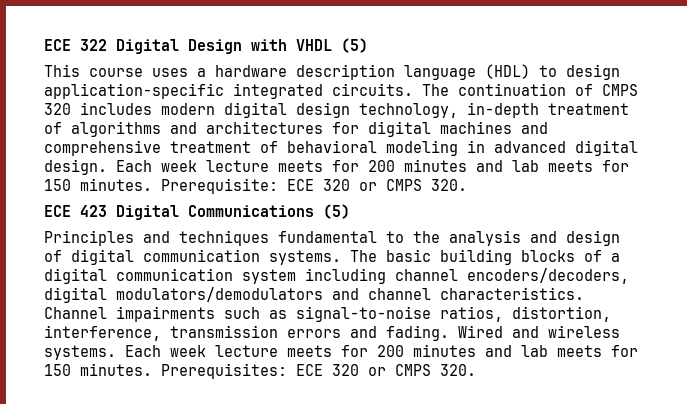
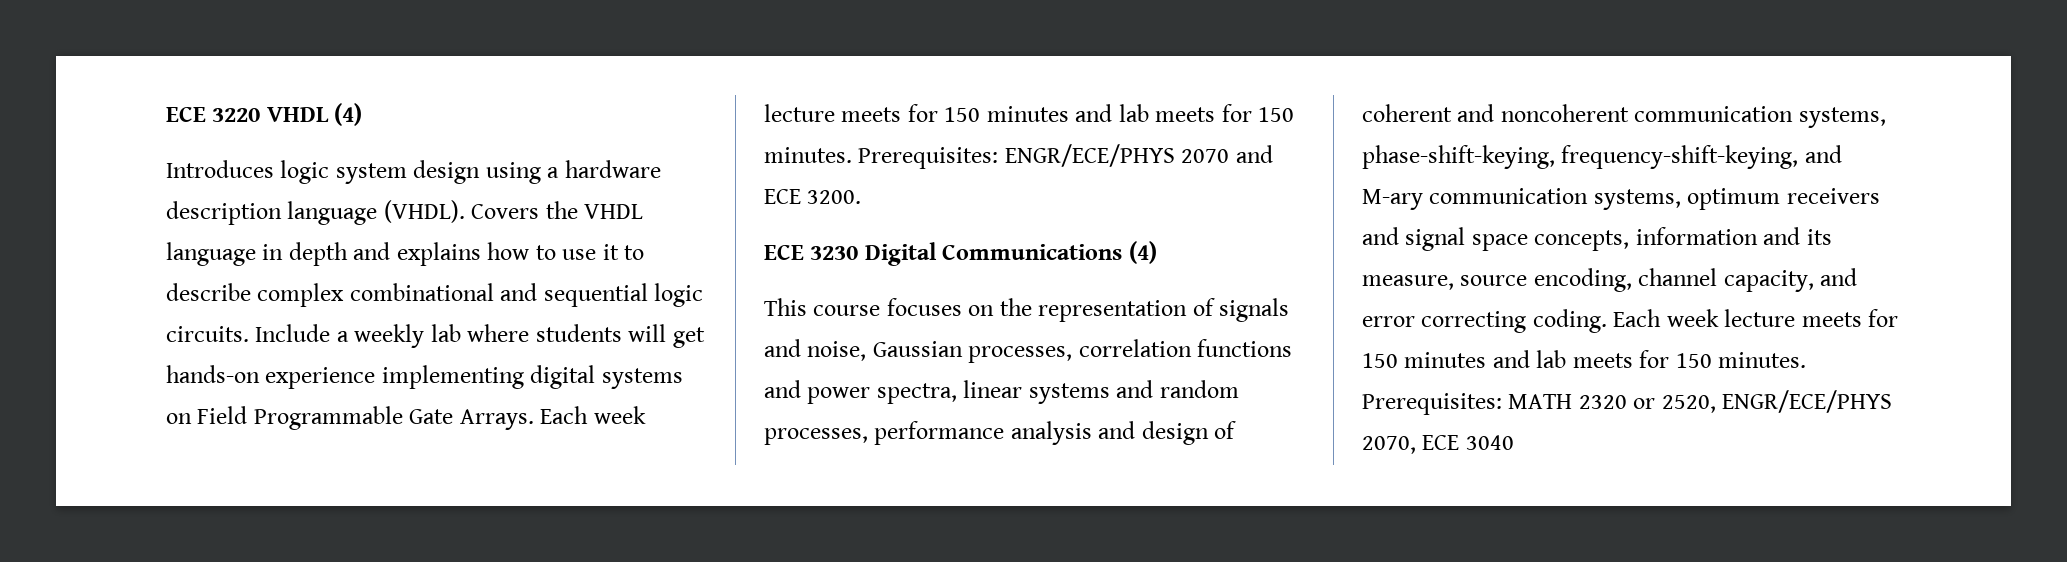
[44,38,368,54] [44,64,620,80] [44,83,638,99] [44,102,629,118] [44,121,548,137] [44,140,638,156] [44,159,629,175] [44,178,467,194] [44,204,350,220] [44,230,620,246] [44,249,620,265] [44,268,629,284] [44,287,584,303] [44,306,611,322] [44,325,620,341] [44,344,638,360] [44,363,476,379] ECE 322 Digital Design with VHDL (5) // This course uses a hardware description language (HDL) to design application-specific integrated circuits. The continuation of CMPS 320 includes modern digital design technology, in-depth treatment of algorithms and architectures for digital machines and comprehensive treatment of behavioral modeling in advanced digital design. Each week lecture meets for 200 minutes and lab meets for 150 minutes. Prerequisite: ECE 320 or CMPS 320. // ECE 423 Digital Communications (5) // Principles and techniques fundamental to the analysis and design of digital communication systems. The basic building blocks of a digital communication system including channel encoders/decoders, digital modulators/demodulators and channel characteristics. Channel impairments such as signal-to-noise ratios, distortion, interference, transmission errors and fading. Wired and wireless systems. Each week lecture meets for 200 minutes and lab meets for 150 minutes. Prerequisites: ECE 320 or CMPS 320. -> [166,103,363,126] [166,160,661,184] [166,200,644,225] [166,242,645,266] [166,283,704,307] [166,324,705,348] [166,365,683,389] [166,406,646,430] [764,104,1295,122] [764,144,1273,169] [764,189,862,204] [764,241,1157,266] [764,298,1290,322] [764,339,1293,363] [764,380,1239,404] [764,421,1237,445] [1362,104,1886,128] [1362,145,1842,169] [1362,188,1880,210] [1362,227,1832,251] [1362,268,1858,292] [1362,309,1899,333] [1362,350,1807,368] [1362,390,1893,415] [1362,435,1514,454] ECE 3220 VHDL (4) // Introduces logic system design using a hardware description language (VHDL). Covers the VHDL language in depth and explains how to use it to describe complex combinational and sequential logic circuits. Include a weekly lab where students will get hands-on experience implementing digital systems on Field Programmable Gate Arrays. Each week lecture meets for 150 minutes and lab meets for 150 minutes. Prerequisites: ENGR/ECE/PHYS 2070 and ECE 3200. // ECE 3230 Digital Communications (4) // This course focuses on the representation of signals and noise, Gaussian processes, correlation functions and power spectra, linear systems and random processes, performance analysis and design of coherent and noncoherent communication systems, phase-shift-keying, frequency-shift-keying, and M-ary communication systems, optimum receivers and signal space concepts, information and its measure, source encoding, channel capacity, and error correcting coding. Each week lecture meets for 150 minutes and lab meets for 150 minutes. Prerequisites: MATH 2320 or 2520, ENGR/ECE/PHYS 2070, ECE 3040

